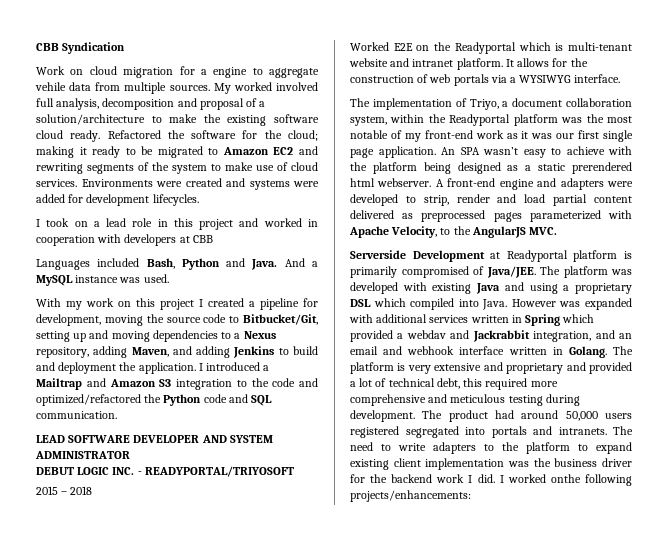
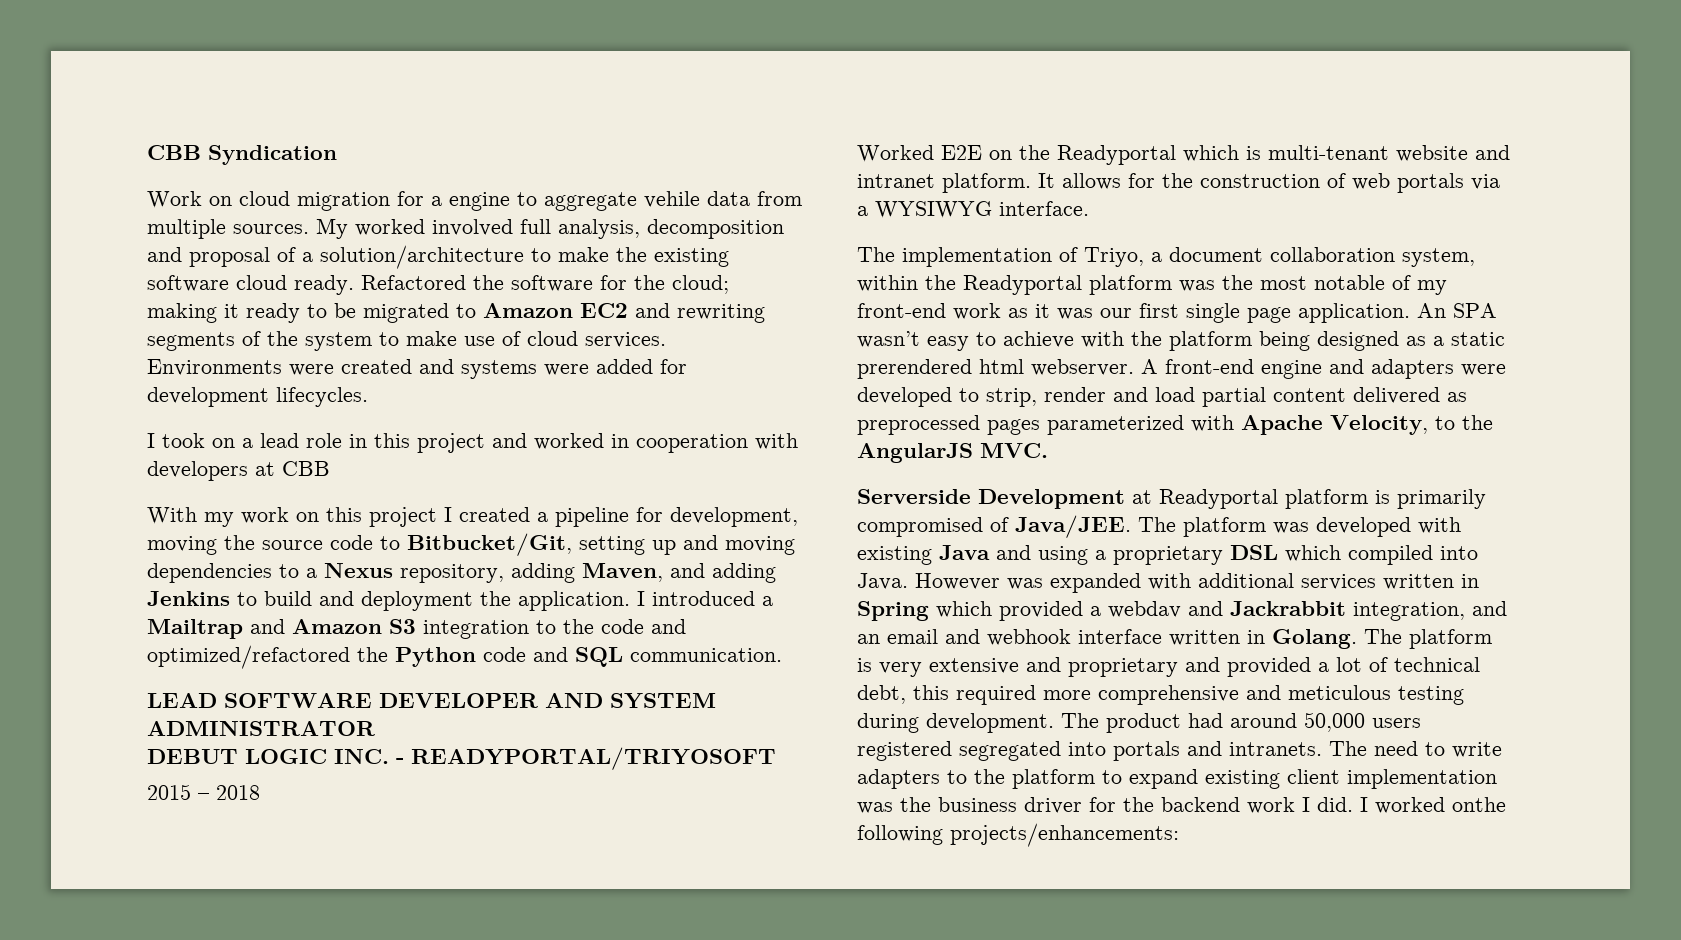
[36,258,318,270] [36,274,169,286] // Languages included Bash, Python and Java. And a MySQL instance was used. -> (330, 468) none

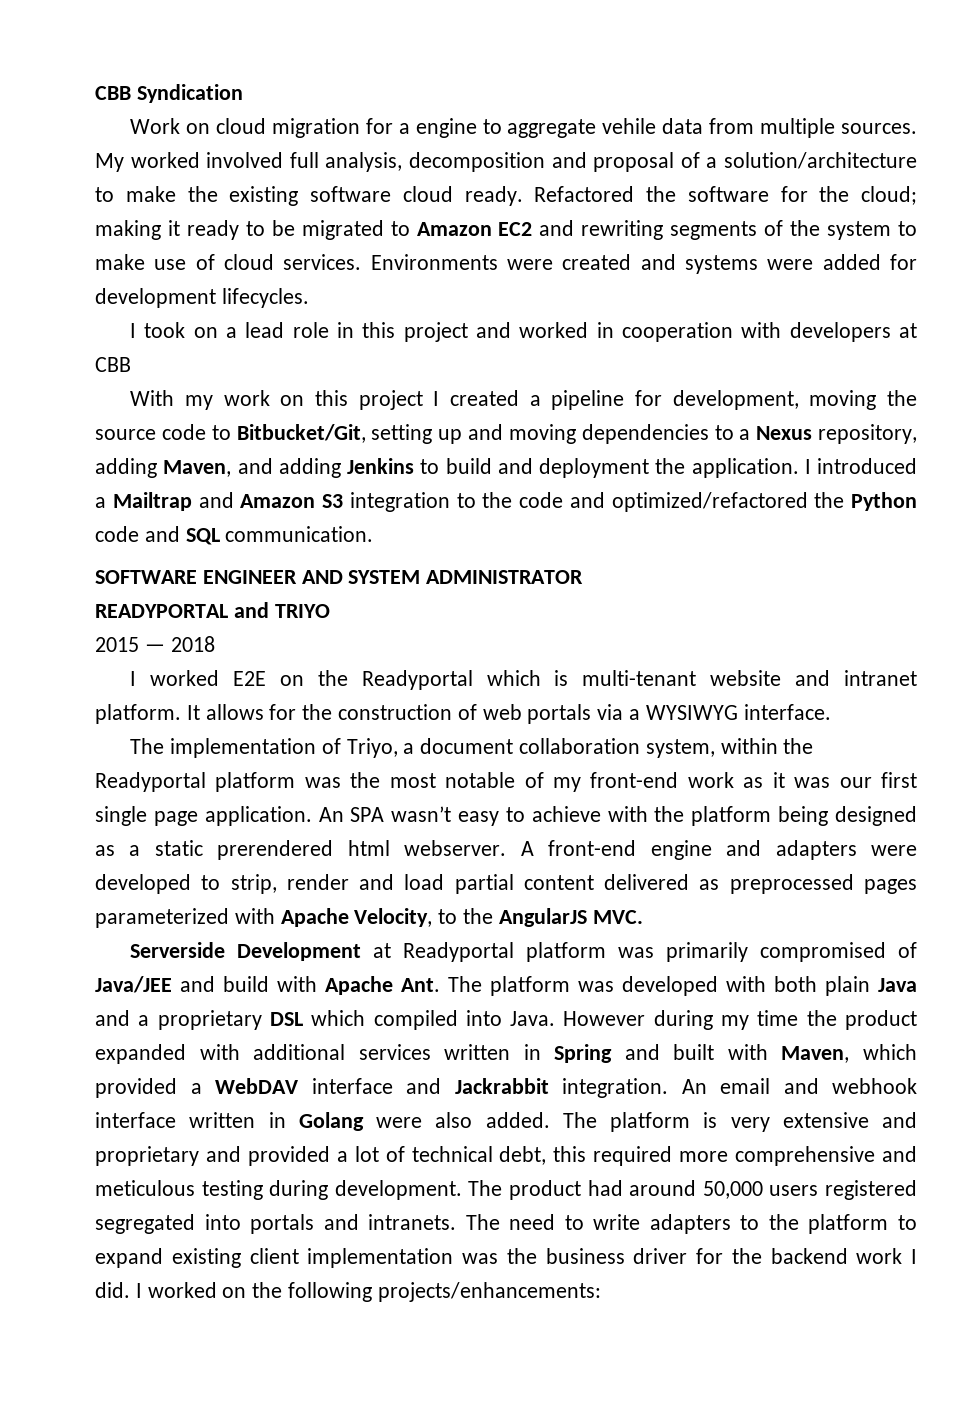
[147,693,538,708] LEAD SOFTWARE DEVELOPER -> [95,570,297,584] SOFTWARE ENGINEER
[147,747,776,770] DEBUT LOGIC INC. - READYPORTAL/TRIYOSOFT -> [95,602,330,618] READYPORTAL and TRIYO
[198,793,209,800] – -> [144,644,165,652] —
[857,145,934,162] Worked -> [130,670,220,686] I worked
[1375,490,1390,504] is -> [618,947,655,958] was
[1015,515,1131,538] Java/JEE. -> [95,976,440,995] Java/JEE and build with Apache Ant.
[857,546,932,565] existing -> [774,976,870,996] both plain
[1038,546,1088,565] using -> (130, 1018) none
[1007,578,1043,590] was -> [653,1010,917,1030] during my time the product
[936,601,1507,621] [857,634,880,644] which provided a webdav and Jackrabbit integration, and an -> [624,1044,917,1063] [95,1078,707,1098] and built with Maven, which provided a WebDAV interface and Jackrabbit integration. An
[1272,629,1357,649] Golang. -> [298,1112,550,1131] Golang were also added.
[1452,797,1506,812] onthe -> [222,1282,283,1298] on the

